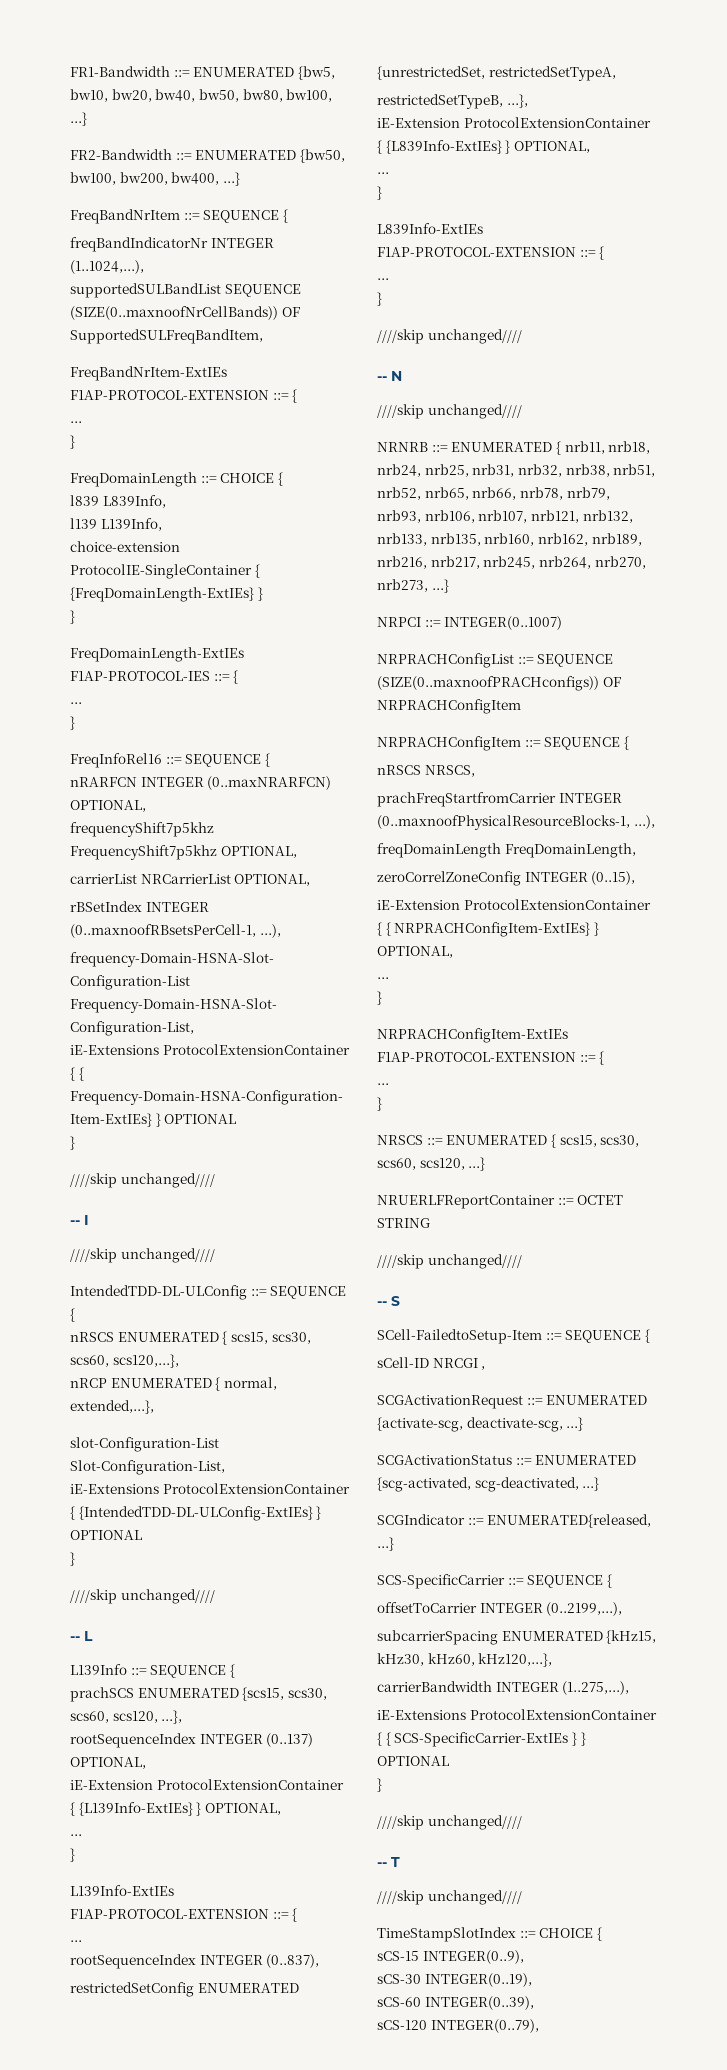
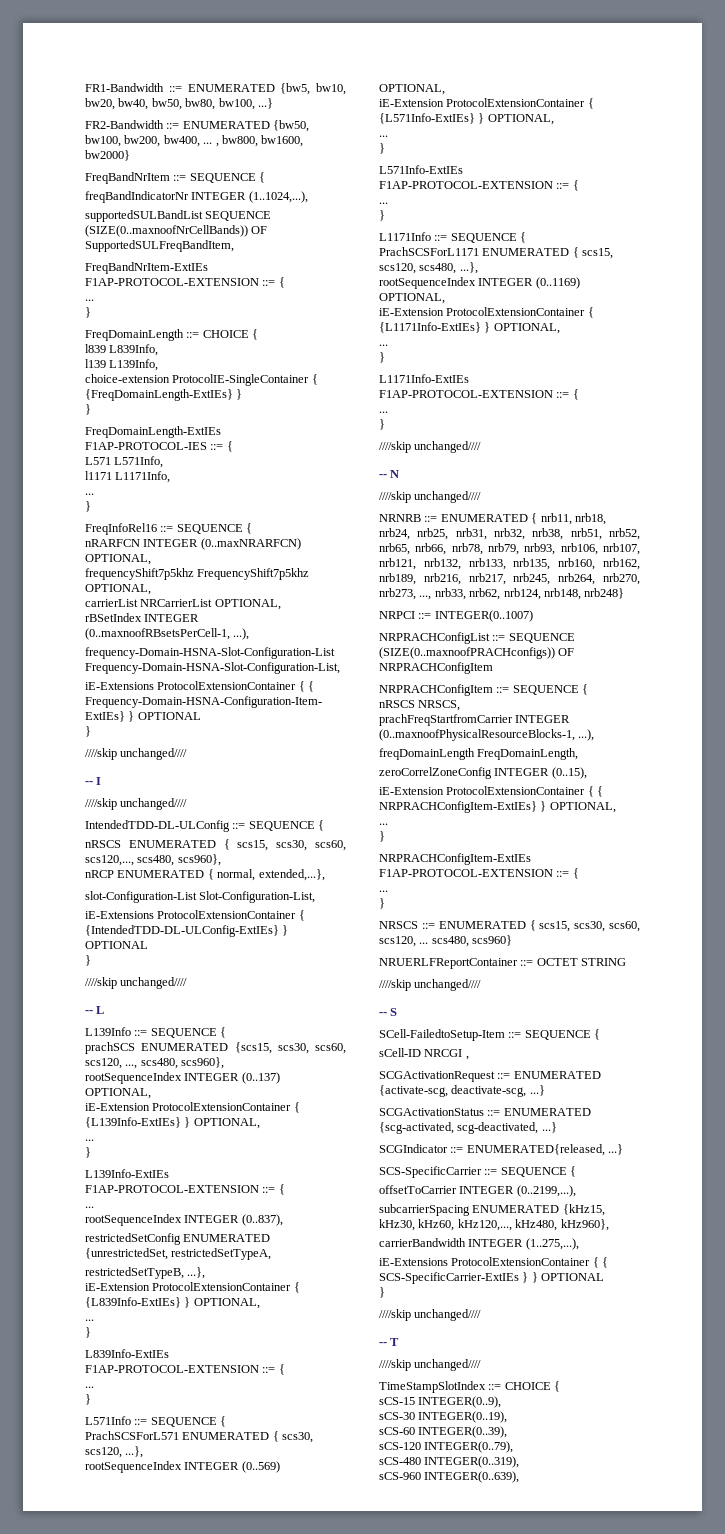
[222,172,240,186] ...} -> [203,135,304,147] [85,150,130,161] ... , bw800, bw1600, bw2000}
(239, 677) none -> [85,456,164,468] [85,471,171,483] // L571 L571Info, // l1171 L1171Info,
[112,1354,179,1368] scs120,...}, -> [85,854,221,866] scs120,..., scs480, scs960},
[161,1710,183,1724] ...}, -> [125,1057,225,1069] ..., scs480, scs960},
(382, 299) none -> [85,1416,227,1427] [85,1431,314,1443] [85,1446,144,1458] [85,1461,280,1473] [379,84,445,95] [379,98,594,109] [379,113,554,125] [379,135,388,137] [379,143,385,154] [379,165,463,174] [379,180,579,191] [379,202,388,204] [379,210,385,221] [379,232,527,243] [379,247,614,259] [379,262,478,274] [379,277,580,289] [379,293,445,304] [379,307,594,318] [379,322,560,334] [379,344,388,346] [379,352,385,363] [379,374,469,383] [379,389,579,400] [379,411,388,413] [379,419,385,430] // L571Info ::= SEQUENCE { // PrachSCSForL571 ENUMERATED { scs30, scs120, ...}, // rootSequenceIndex INTEGER (0..569) OPTIONAL, // iE-Extension ProtocolExtensionContainer { {L571Info-ExtIEs} } OPTIONAL, // ... // } // L571Info-ExtIEs F1AP-PROTOCOL-EXTENSION ::= { // ... // } // L1171Info ::= SEQUENCE { // PrachSCSForL1171 ENUMERATED { scs15, scs120, scs480, ...}, // rootSequenceIndex INTEGER (0..1169) OPTIONAL, // iE-Extension ProtocolExtensionContainer { {L1171Info-ExtIEs} } OPTIONAL, // ... // } // L1171Info-ExtIEs F1AP-PROTOCOL-EXTENSION ::= { // ... // }
[431,579,449,593] ...} -> [419,588,625,600] ..., nrb33, nrb62, nrb124, nrb148, nrb248}
[468,1157,486,1171] ...} -> [419,935,513,947] ... scs480, scs960}
[478,1653,553,1667] kHz120,...}, -> [457,1219,609,1231] kHz120,..., kHz480, kHz960},
(539, 2026) none -> [379,1456,520,1468] [379,1471,520,1483] // sCS-480 INTEGER(0..319), // sCS-960 INTEGER(0..639),

